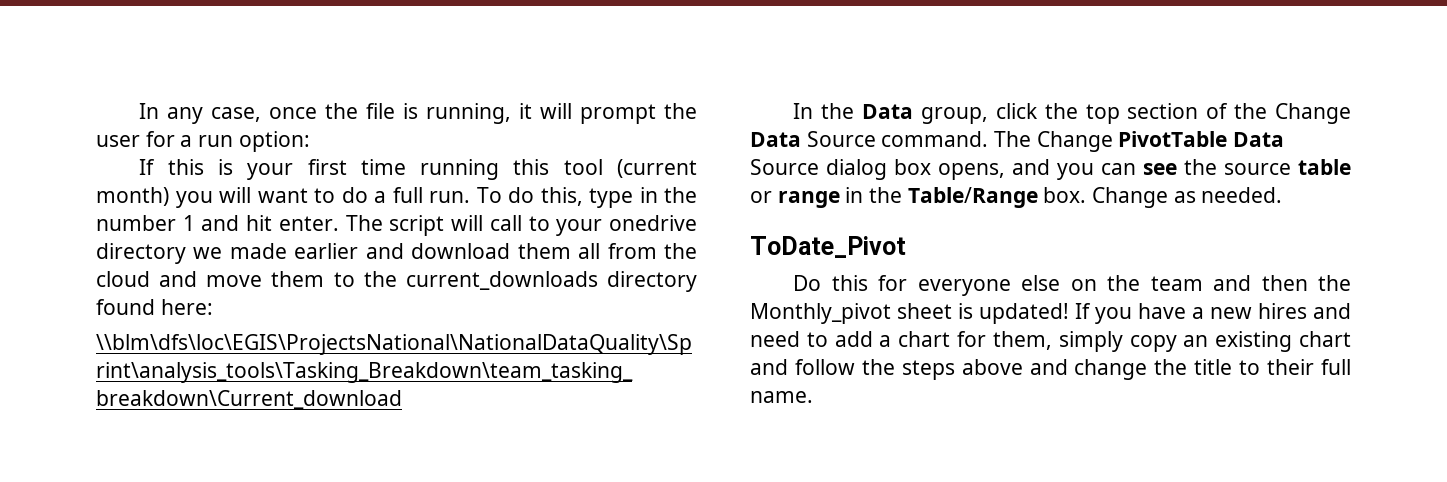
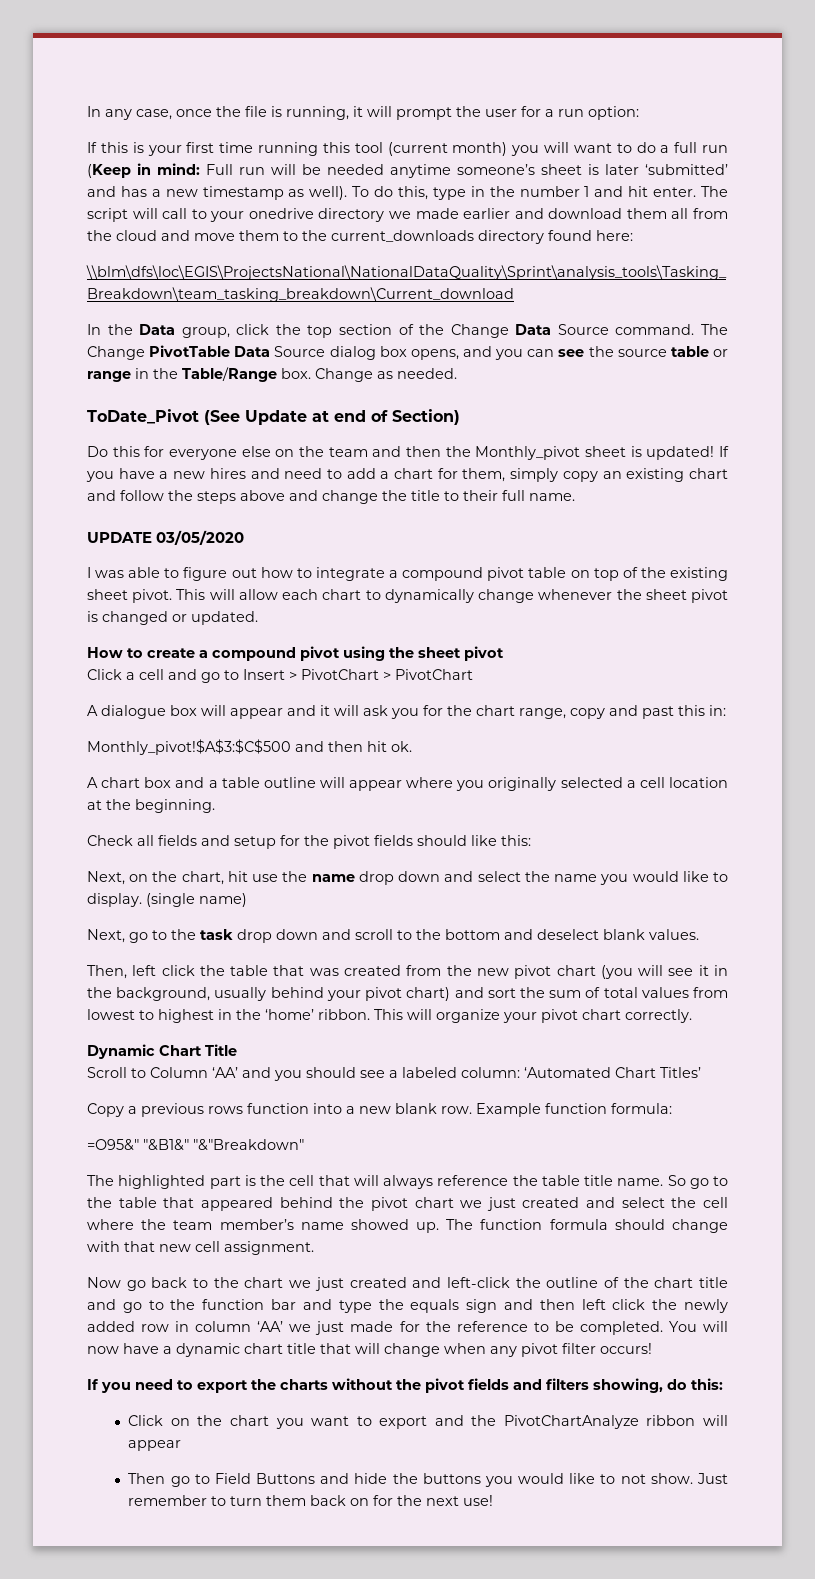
[429,191,470,203] run. -> [702,145,729,153] [87,163,728,178] [87,186,348,200] run (Keep in mind: Full run will be needed anytime someone’s sheet is later ‘submitted’ and has a new timestamp as well).
(906, 247) none -> [204,409,460,425] (See Update at end of Section)
(813, 397) none -> [87,530,245,545] [87,567,729,581] [87,589,729,603] [87,611,258,625] [87,646,504,661] [87,669,473,683] [87,705,726,719] [87,739,412,755] [87,777,728,791] [87,799,215,813] [87,835,531,849] [87,871,729,885] [87,893,247,907] [87,929,699,943] [87,965,728,979] [87,987,728,1001] [87,1009,692,1023] [87,1044,237,1059] [87,1067,701,1081] [87,1103,672,1117] [87,1139,304,1151] [87,1175,728,1189] [87,1197,728,1211] [87,1219,728,1233] [87,1241,314,1255] [87,1277,728,1291] [87,1299,728,1313] [87,1321,728,1335] [87,1343,652,1357] [87,1378,723,1393] [128,1415,728,1429] [128,1440,182,1451] [128,1473,728,1487] [128,1495,494,1506] // UPDATE 03/05/2020 // I was able to figure out how to integrate a compound pivot table on top of the existing sheet pivot. This will allow each chart to dynamically change whenever the sheet pivot is changed or updated. // How to create a compound pivot using the sheet pivot // Click a cell and go to Insert > PivotChart > PivotChart // A dialogue box will appear and it will ask you for the chart range, copy and past this in: // Monthly_pivot!$A$3:$C$500 and then hit ok. // A chart box and a table outline will appear where you originally selected a cell location at the beginning. // Check all fields and setup for the pivot fields should like this: // Next, on the chart, hit use the name drop down and select the name you would like to display. (single name) // Next, go to the task drop down and scroll to the bottom and deselect blank values. // Then, left click the table that was created from the new pivot chart (you will see it in the background, usually behind your pivot chart) and sort the sum of total values from lowest to highest in the ‘home’ ribbon. This will organize your pivot chart correctly. // Dynamic Chart Title // Scroll to Column ‘AA’ and you should see a labeled column: ‘Automated Chart Titles’ // Copy a previous rows function into a new blank row. Example function formula: // =O95&" "&B1&" "&"Breakdown" // The highlighted part is the cell that will always reference the table title name. So go to the table that appeared behind the pivot chart we just created and select the cell where the team member’s name showed up. The function formula should change with that new cell assignment. // Now go back to the chart we just created and left-click the outline of the chart title and go to the function bar and type the equals sign and then left click the newly added row in column ‘AA’ we just made for the reference to be completed. You will now have a dynamic chart title that will change when any pivot filter occurs! // If you need to export the charts without the pivot fields and filters showing, do this: // Click on the chart you want to export and the PivotChartAnalyze ribbon will appear // Then go to Field Buttons and hide the buttons you would like to not show. Just remember to turn them back on for the next use!

